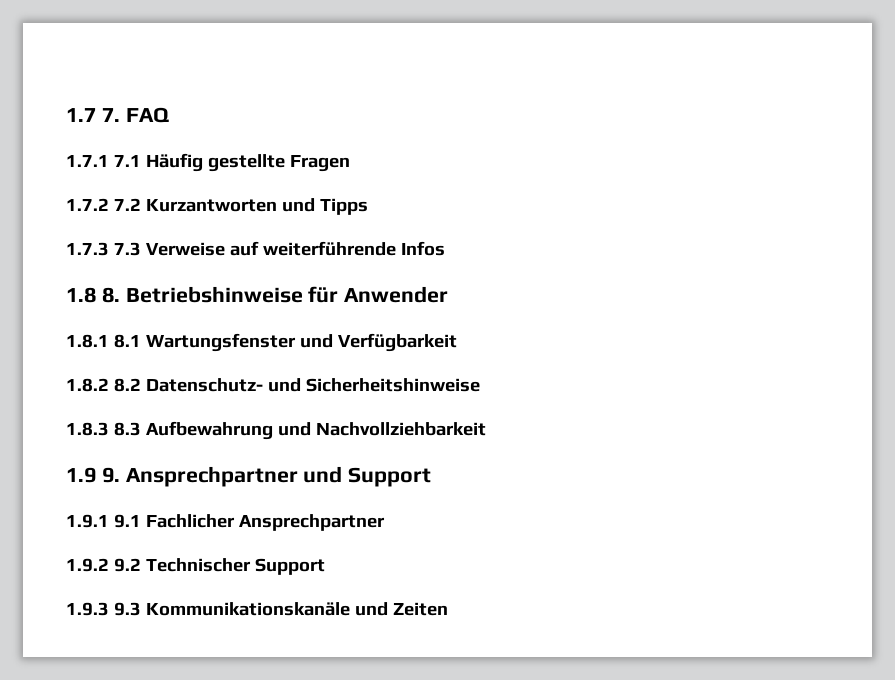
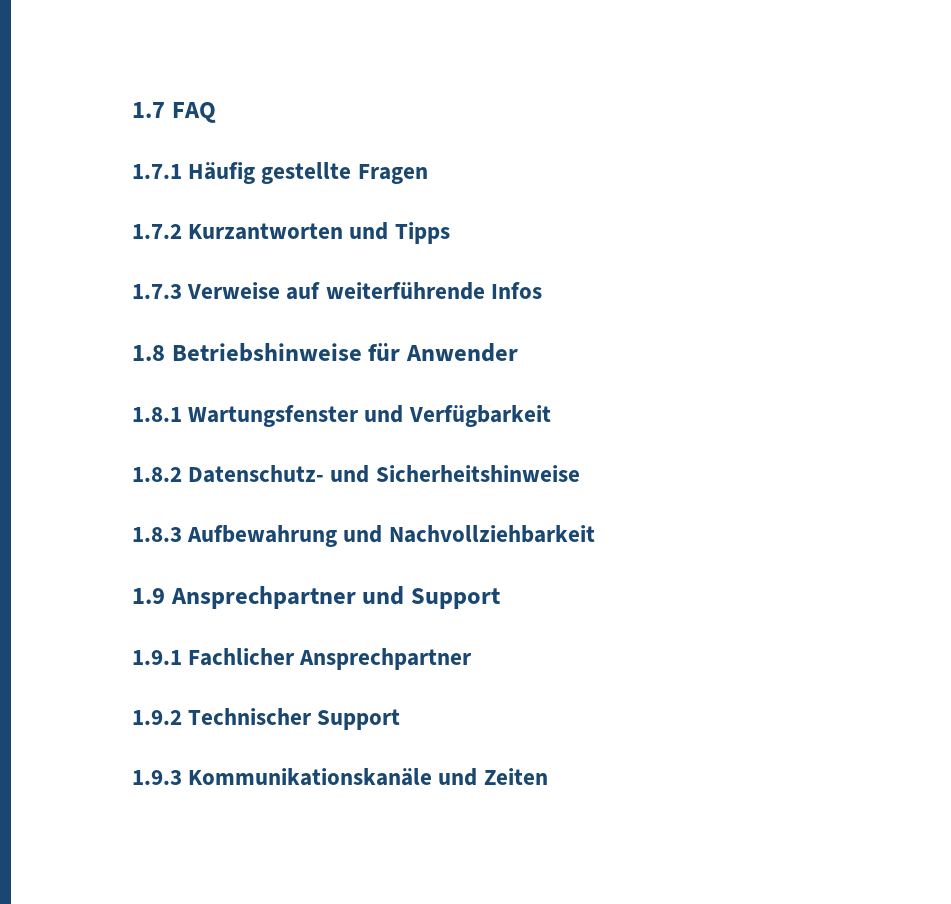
[101,108,120,122] 7. -> (165, 110) none
[113,155,141,167] 7.1 -> (182, 171) none
[113,198,141,211] 7.2 -> (182, 231) none
[113,242,141,256] 7.3 -> (182, 291) none
[101,287,120,303] 8. -> (165, 353) none
[113,334,141,348] 8.1 -> (182, 414) none
[113,378,141,392] 8.2 -> (182, 474) none
[113,422,141,436] 8.3 -> (182, 534) none
[101,467,120,483] 9. -> (165, 596) none
[113,514,141,528] 9.1 -> (182, 657) none
[113,558,141,572] 9.2 -> (182, 717) none
[113,602,141,616] 9.3 -> (182, 777) none

